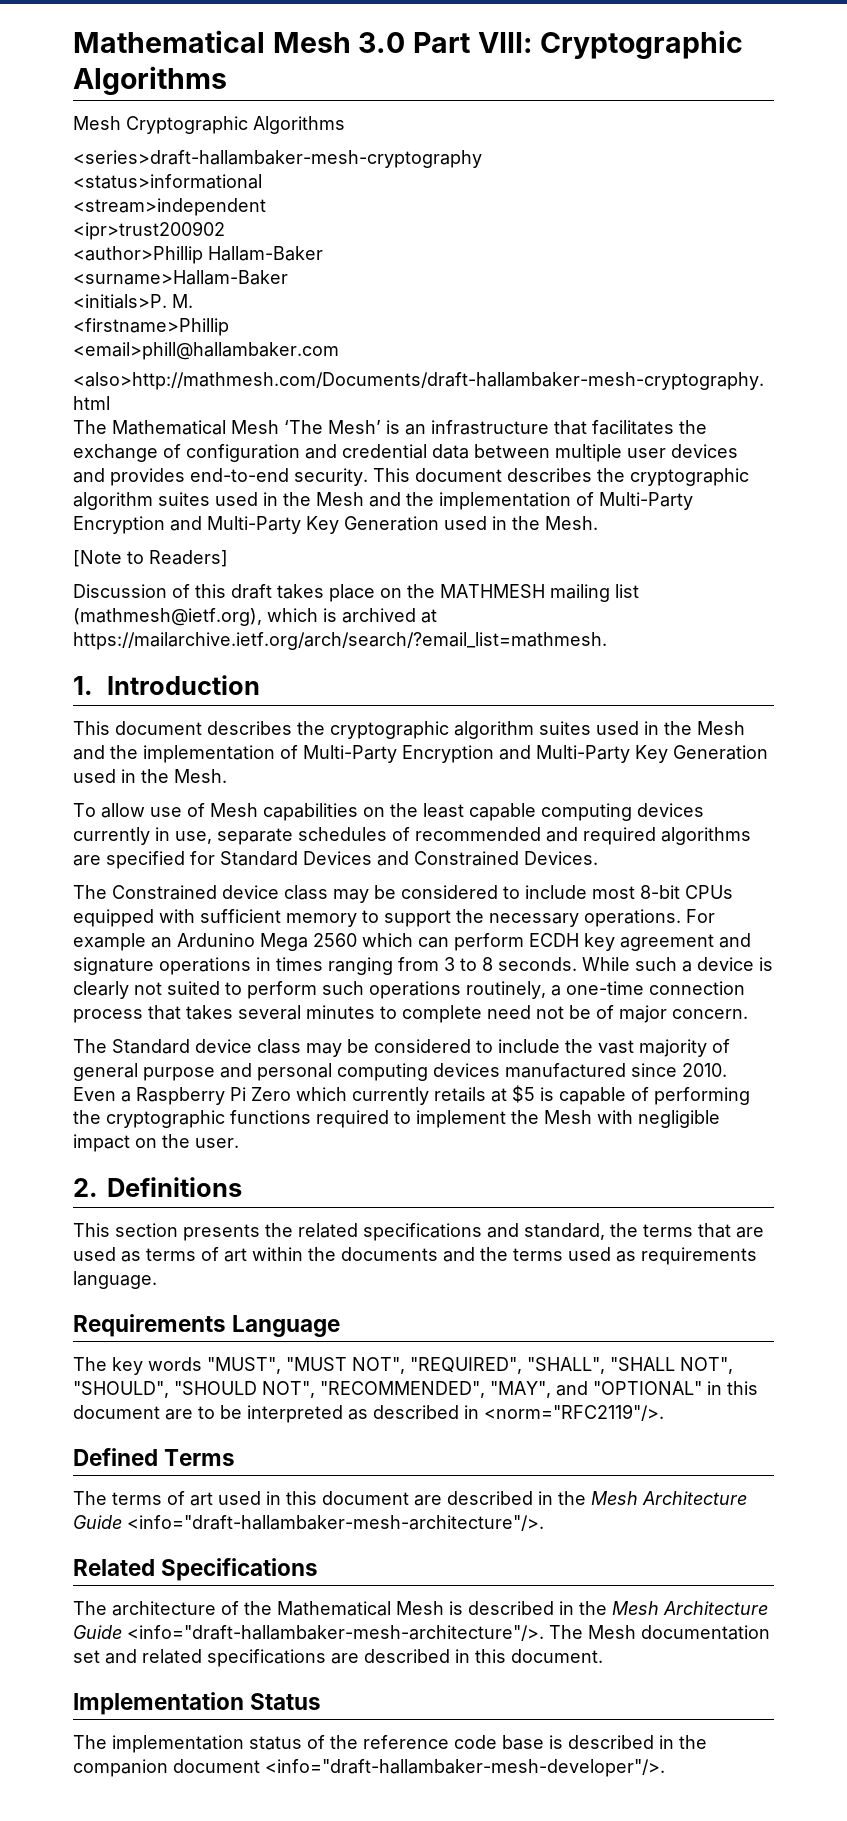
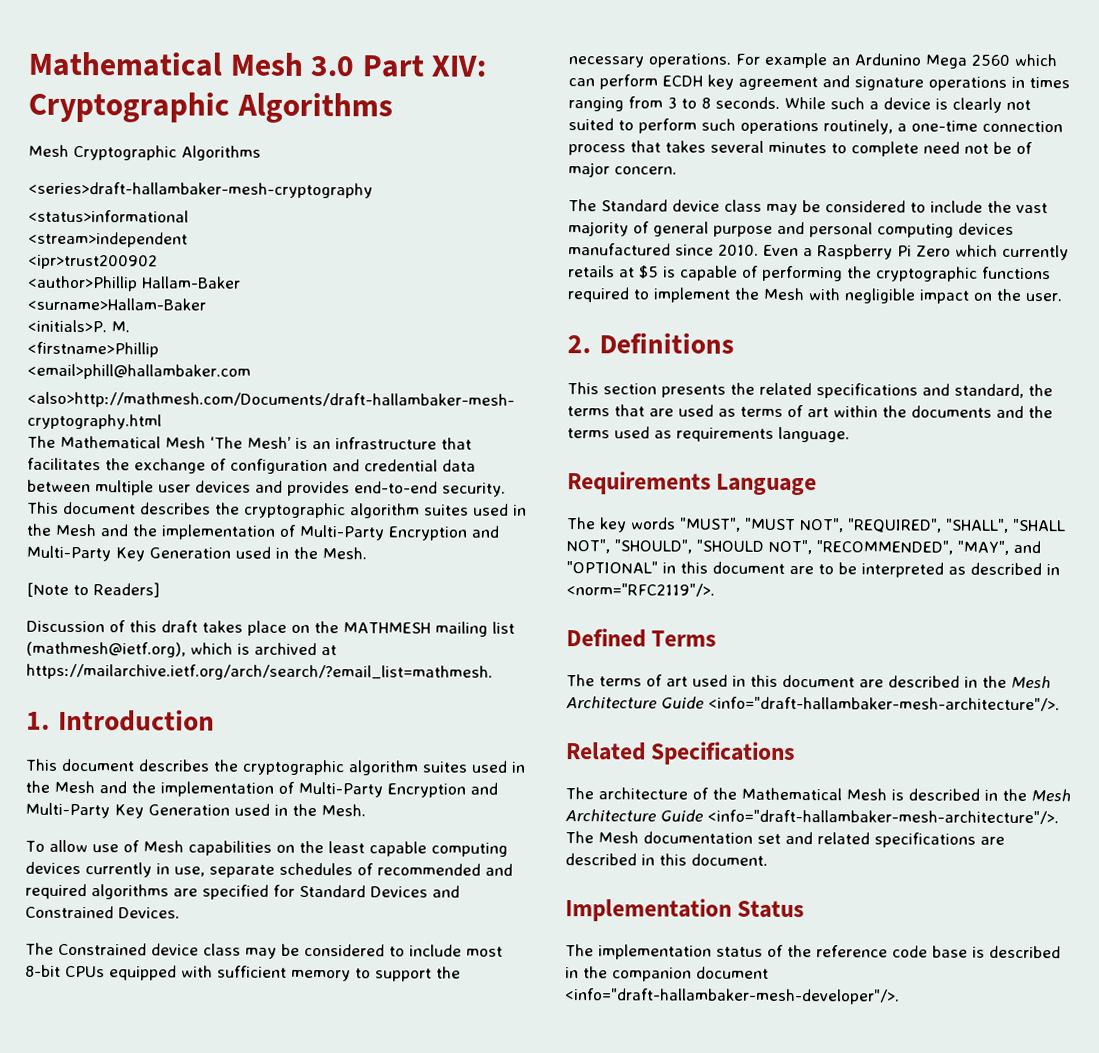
[477,32,533,53] VIII: -> [431,55,487,77] XIV:

